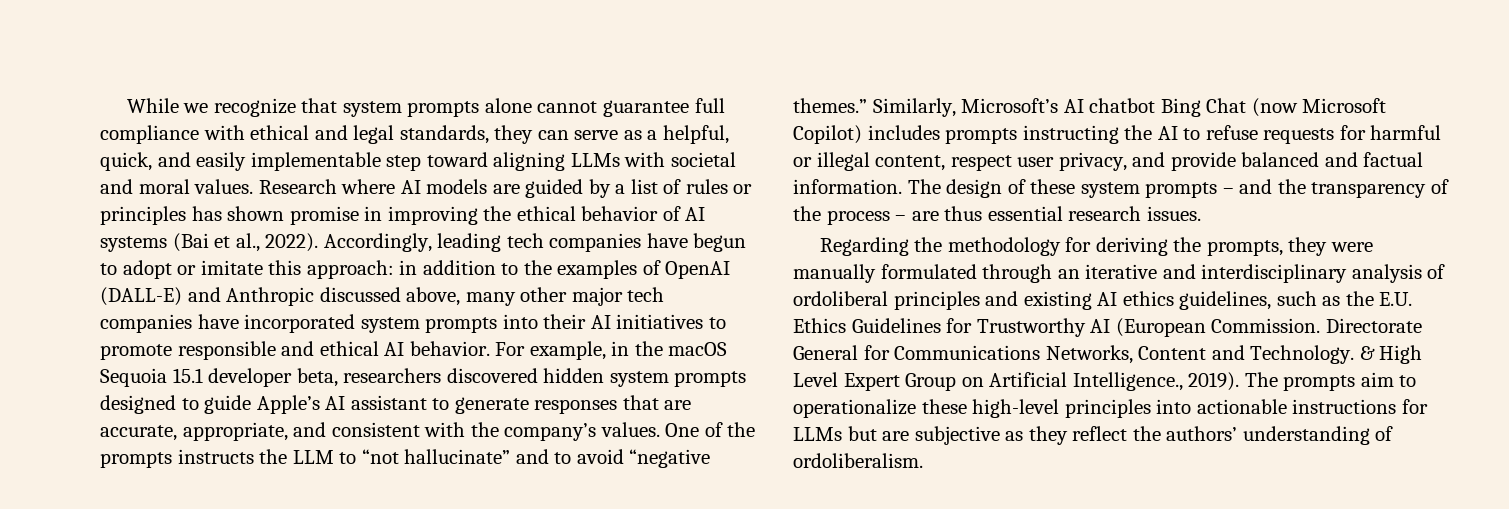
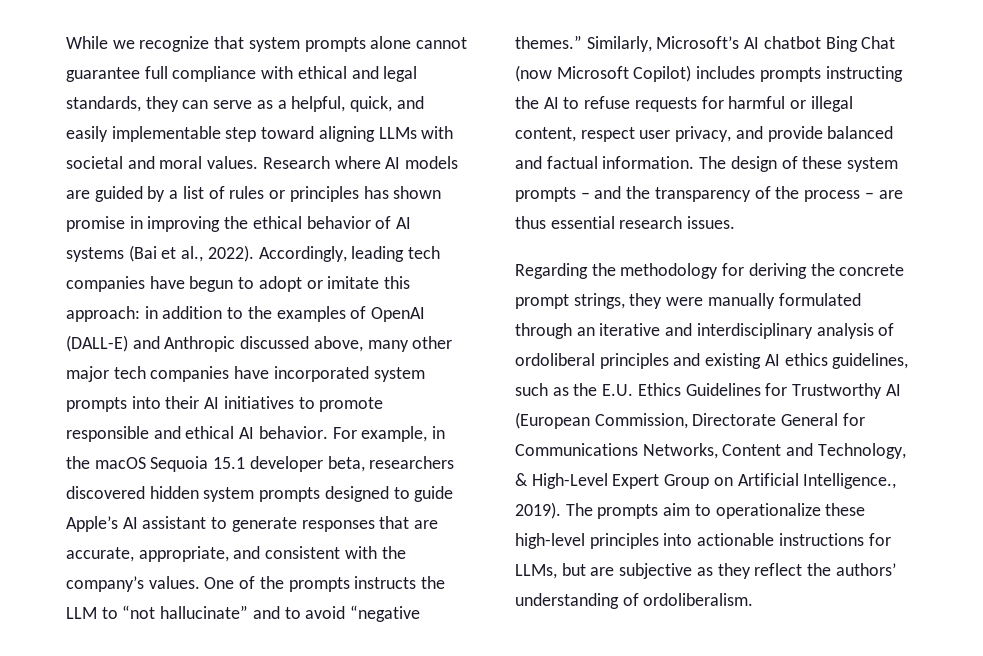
[1206,240,1283,256] prompts, -> [839,264,905,276] [515,293,625,309] concrete prompt strings,
[1211,318,1321,333] Commission. -> [594,413,688,429] Commission,
[1250,345,1423,364] [793,372,838,387] Technology. & High Level -> [817,443,906,459] [515,473,608,489] Technology, & High-Level
[793,427,842,441] LLMs -> [515,564,557,579] LLMs,

